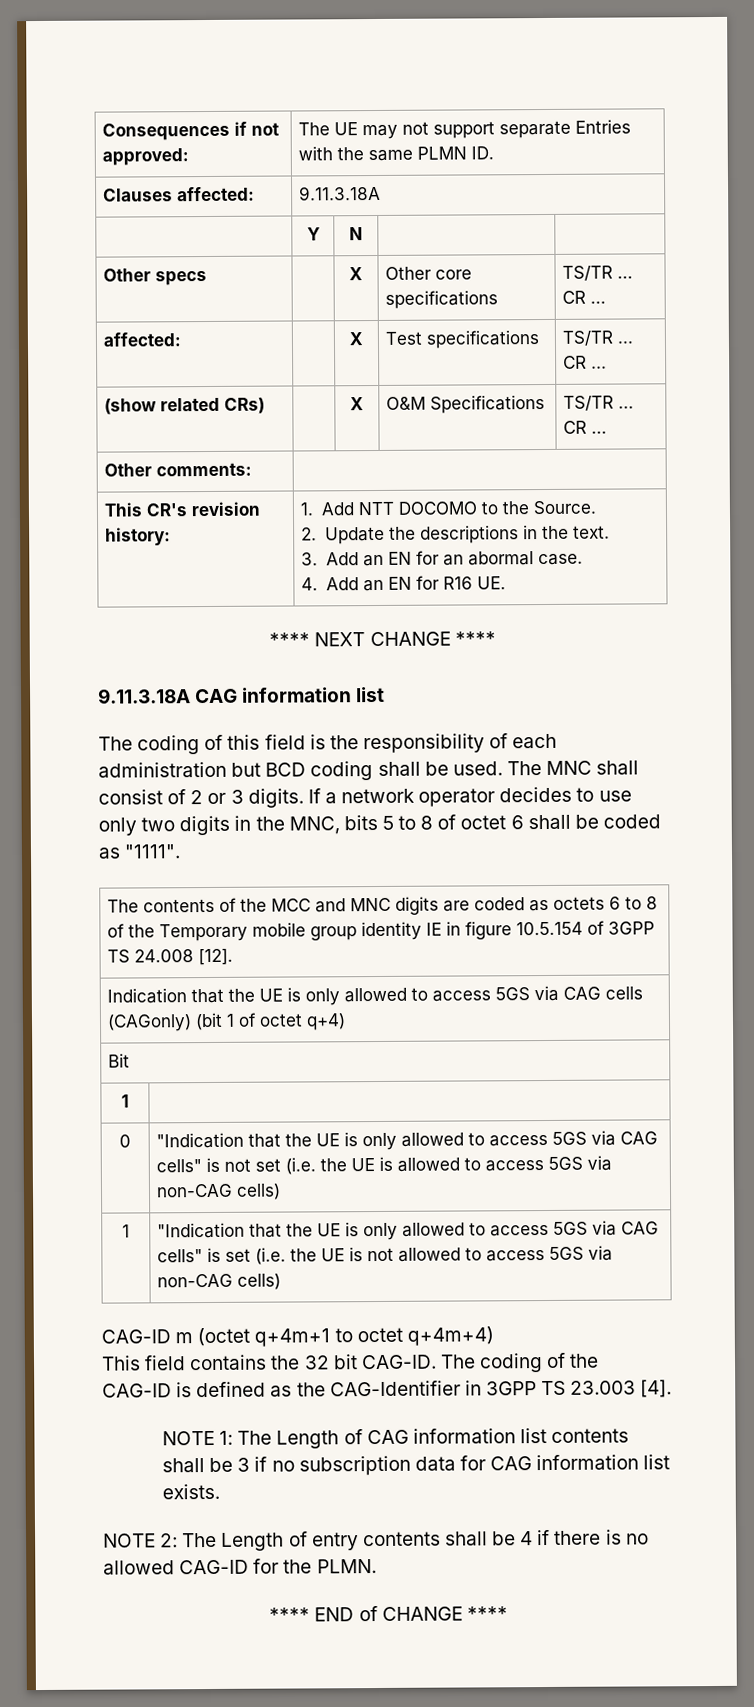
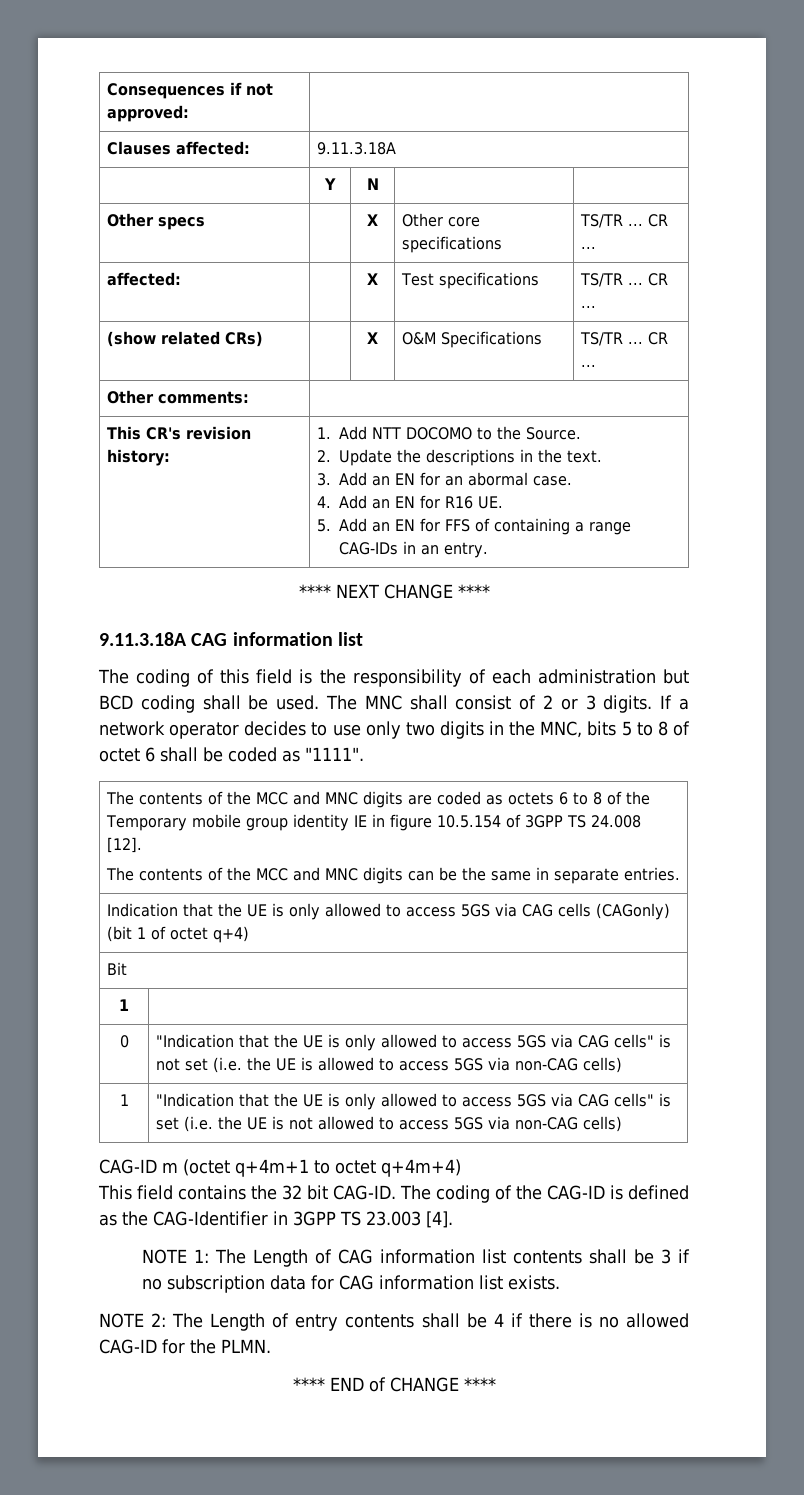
[298,119,632,140] [298,146,495,162] The UE may not support separate Entries with the same PLMN ID. -> (189, 113) none
(506, 583) none -> [316,518,631,535] [338,541,488,558] // 5. Add an EN for FFS of containing a range CAG-IDs in an entry.
(234, 957) none -> [105,867,680,884] // The contents of the MCC and MNC digits can be the same in separate entries.

